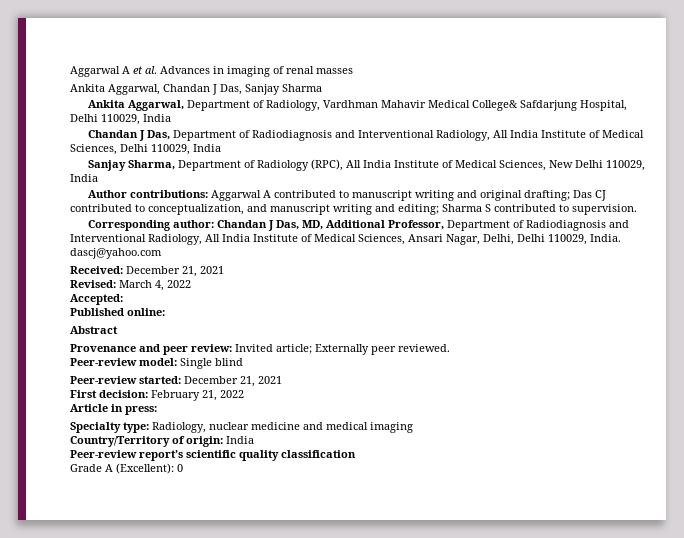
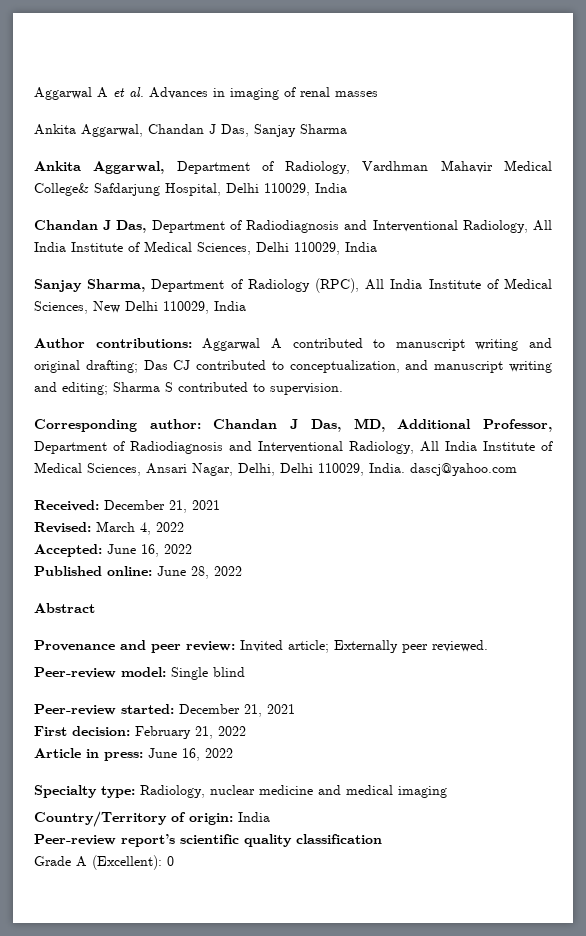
(123, 299) none -> [107,544,192,557] June 16, 2022
(165, 312) none -> [157,566,242,579] June 28, 2022
(157, 410) none -> [148,748,233,761] June 16, 2022

